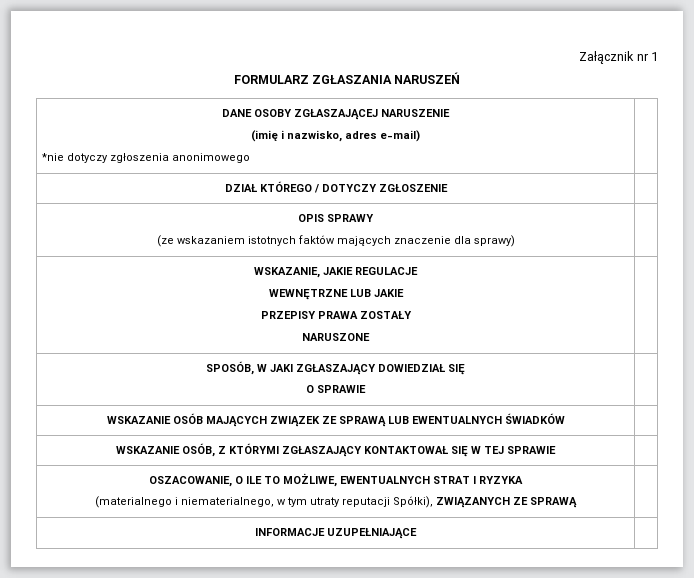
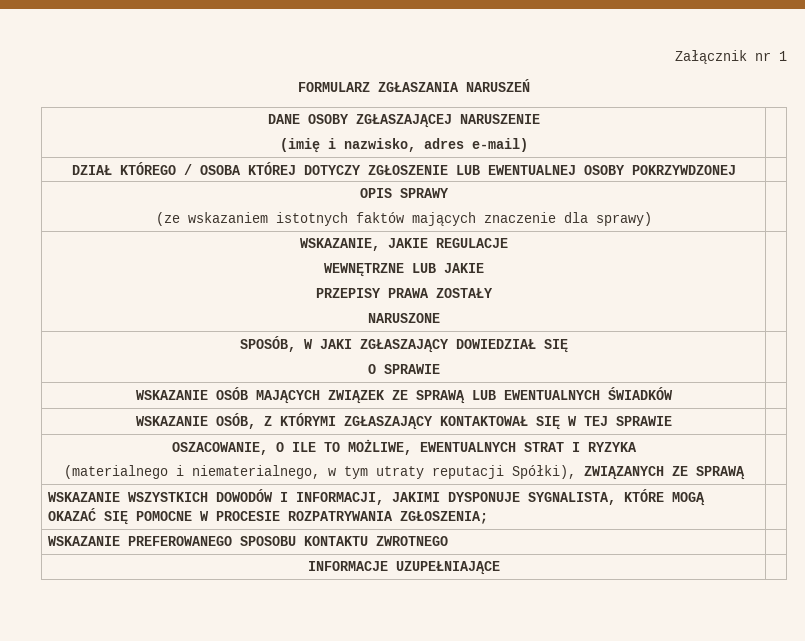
[42,153,251,163] // *nie dotyczy zgłoszenia anonimowego -> (528, 145) none
(319, 188) none -> [199,162,296,175] OSOBA KTÓREJ
(448, 188) none -> [455,165,736,175] LUB EWENTUALNEJ OSOBY POKRZYWDZONEJ
(577, 502) none -> [47,489,705,506] [47,508,488,525] [47,536,448,546] // WSKAZANIE WSZYSTKICH DOWODÓW I INFORMACJI, JAKIMI DYSPONUJE SYGNALISTA, KTÓRE MOGĄ OKAZAĆ SIĘ POMOCNE W PROCESIE ROZPATRYWANIA ZGŁOSZENIA; | // WSKAZANIE PREFEROWANEGO SPOSOBU KONTAKTU ZWROTNEGO |

